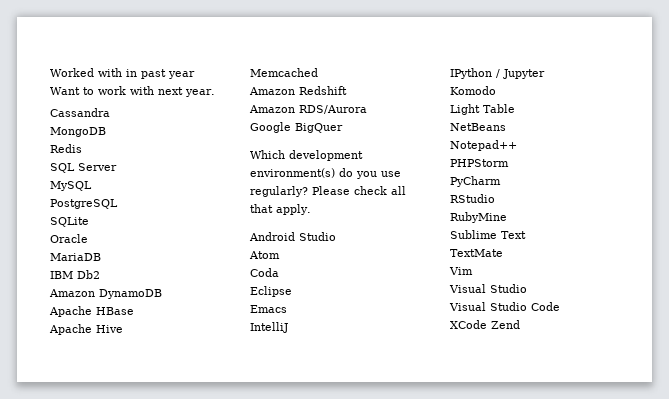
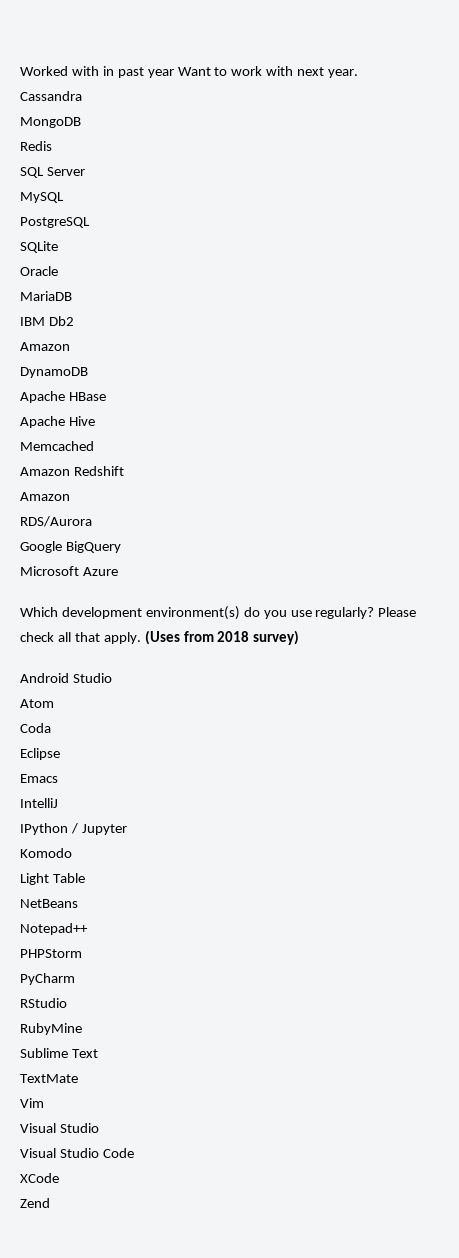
(95, 293) none -> (70, 346) //
(295, 109) none -> (70, 496) //
[295,123,343,133] BigQuer -> [65,541,121,553] [20,566,118,576] BigQuery // Microsoft Azure
(311, 209) none -> [144,630,300,645] (Uses from 2018 survey)
(487, 324) none -> (59, 1178) //

